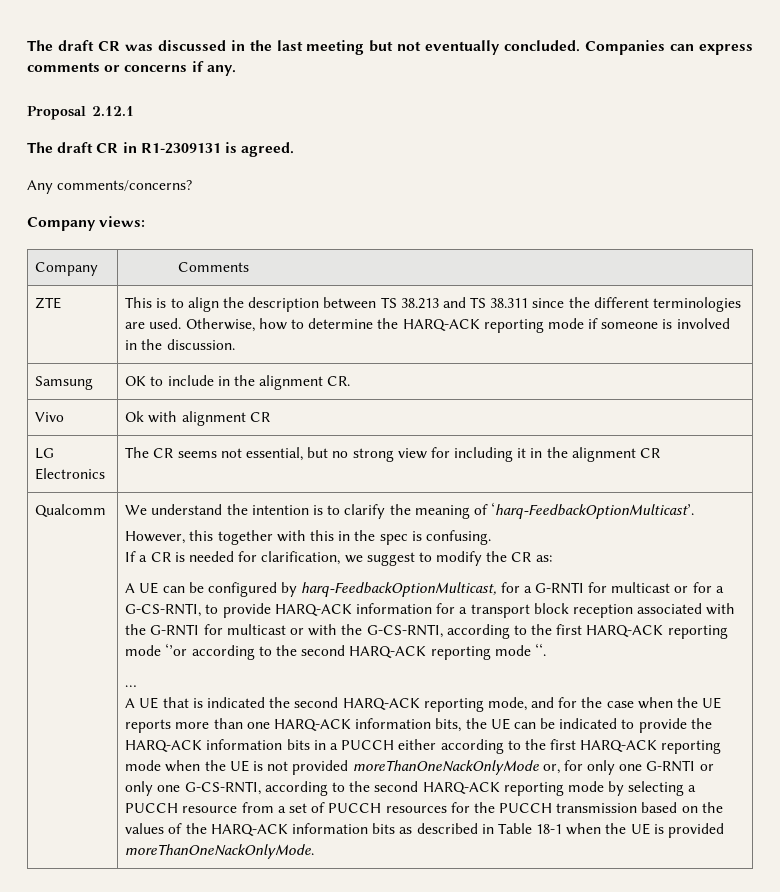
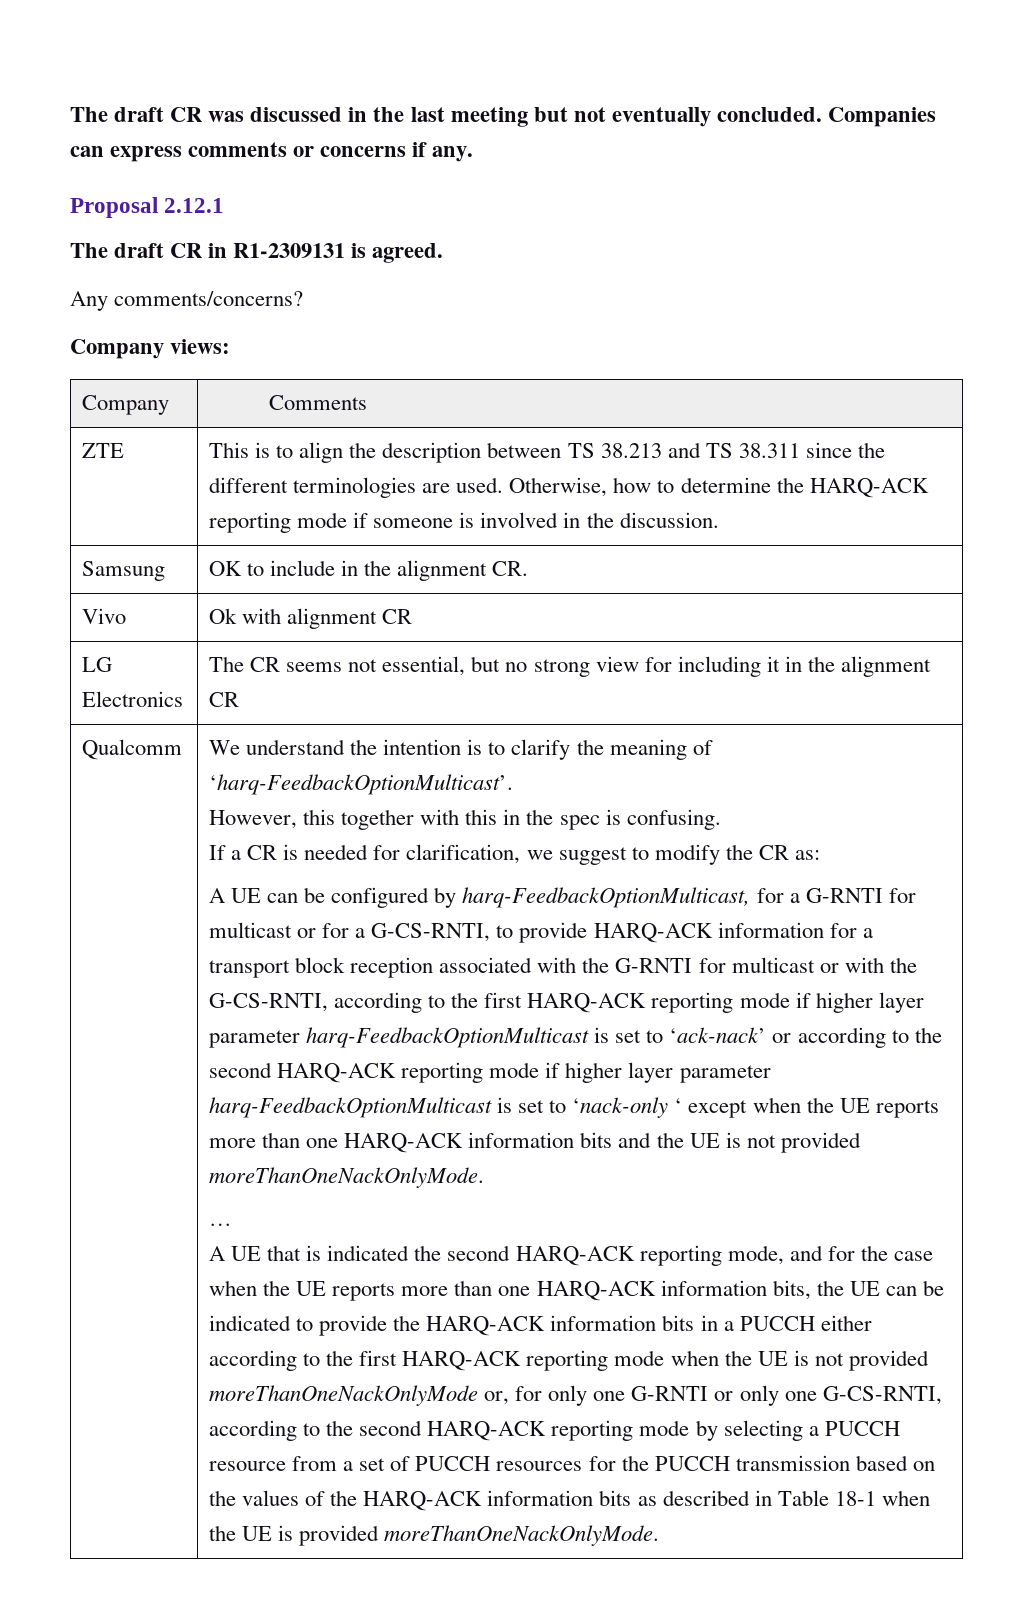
[165,643,546,660] ‘’or according to the second HARQ-ACK reporting mode ‘‘. -> [795,992,924,1013] [209,1027,942,1048] [209,1062,771,1083] [209,1097,939,1118] [209,1132,861,1153] [209,1167,485,1188] if higher layer parameter harq-FeedbackOptionMulticast is set to ‘ack-nack’ or according to the second HARQ-ACK reporting mode if higher layer parameter harq-FeedbackOptionMulticast is set to ‘nack-only ‘ except when the UE reports more than one HARQ-ACK information bits and the UE is not provided moreThanOneNackOnlyMode.

